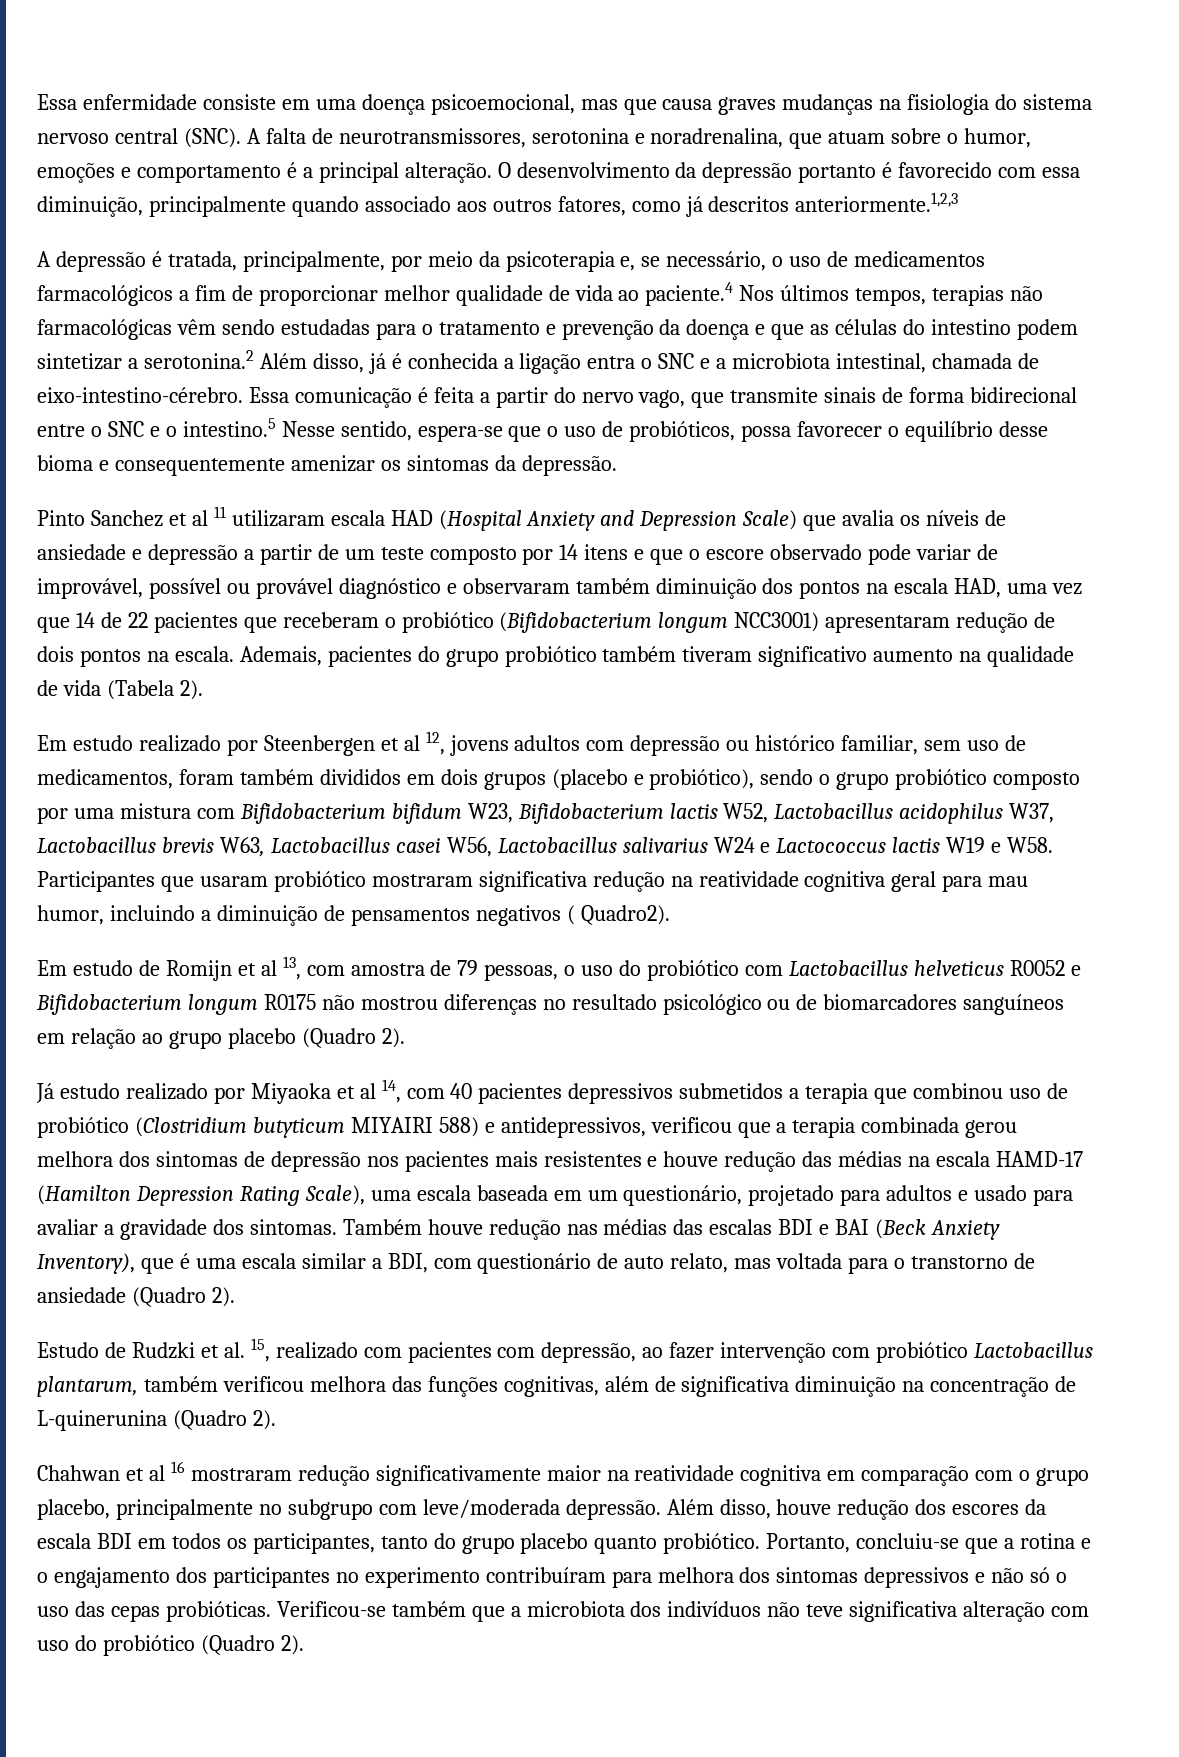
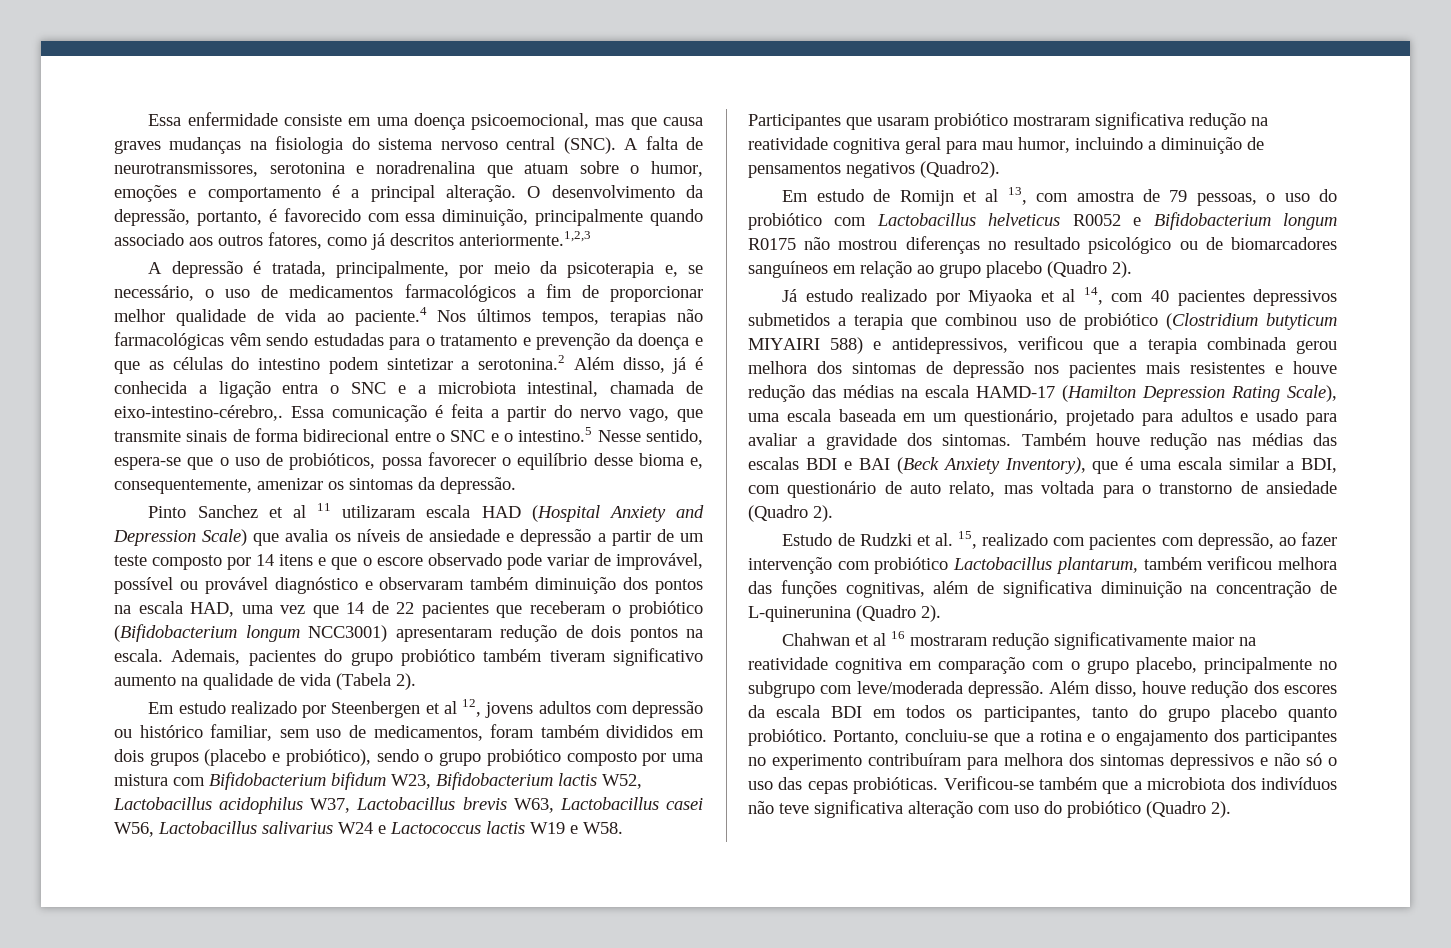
[650,128,784,148] noradrenalina, -> [375,161,475,174] noradrenalina
[702,162,877,183] depressão portanto -> [114,209,262,226] depressão, portanto,
[37,387,243,403] eixo-intestino-cérebro. -> [114,405,283,421] eixo-intestino-cérebro,.
[98,458,285,476] e consequentemente -> [690,457,703,469] [114,479,252,494] e, consequentemente,
[566,905,670,925] ( Quadro2). -> [920,161,1000,178] (Quadro2).

